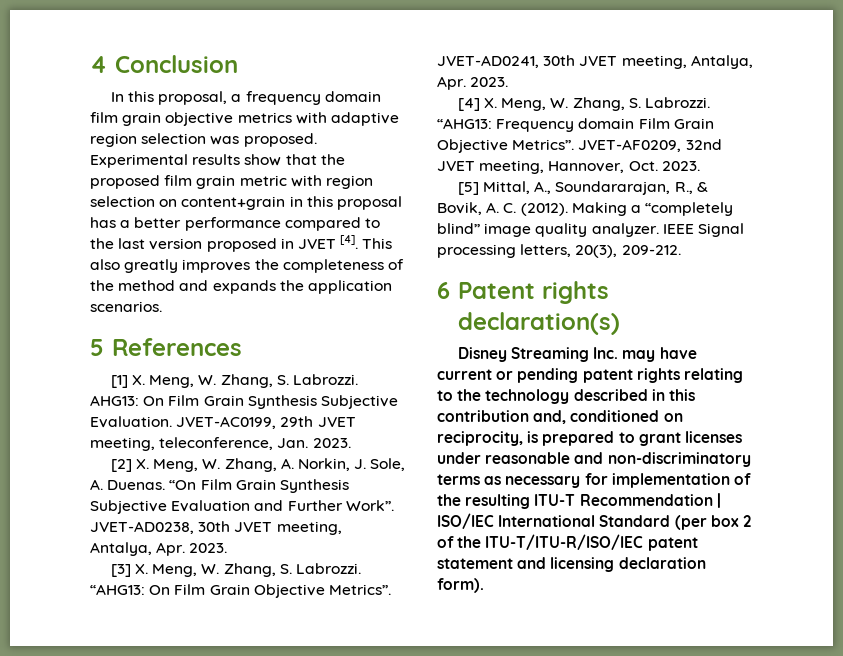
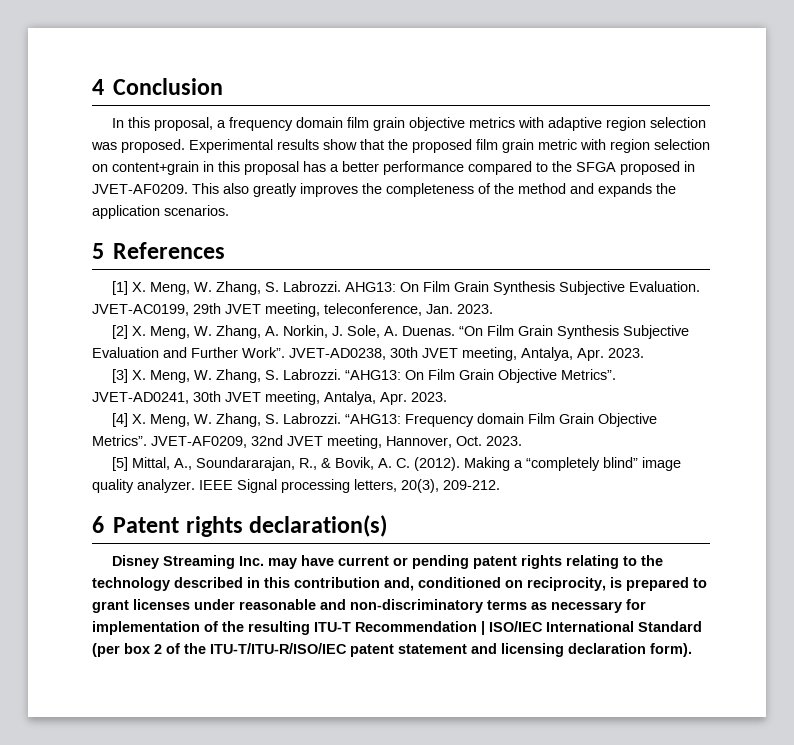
[118,235,359,252] last version proposed in JVET [4]. -> [576,161,695,175] [92,184,188,194] SFGA proposed in JVET-AF0209.

